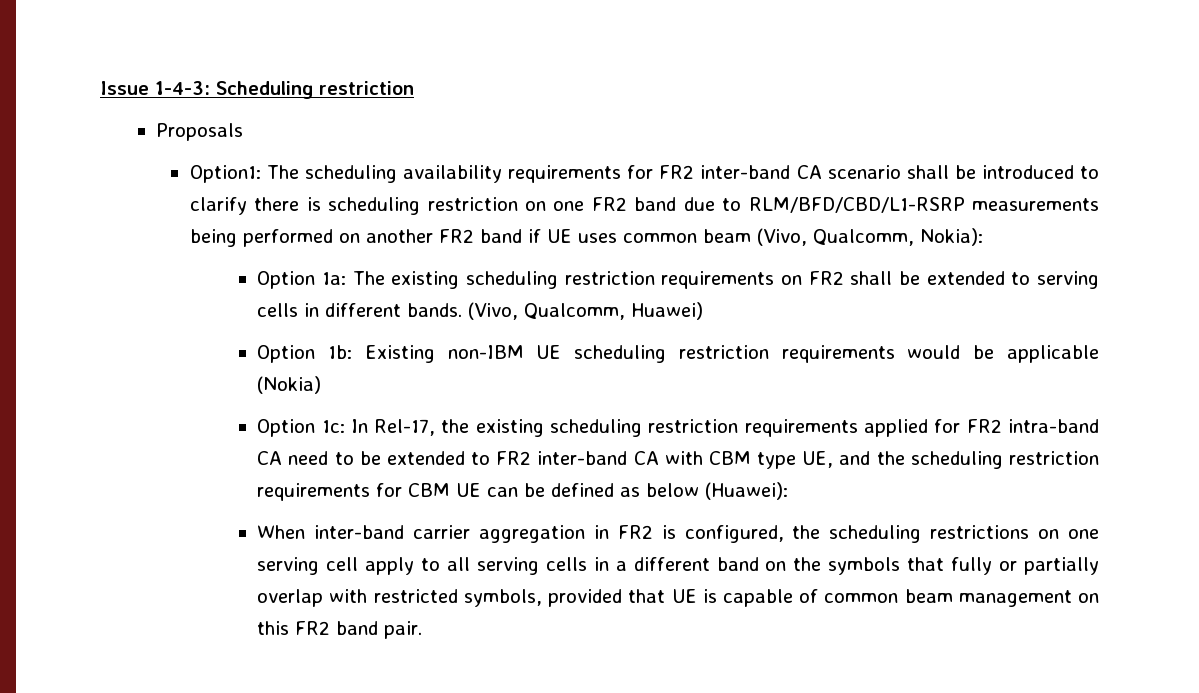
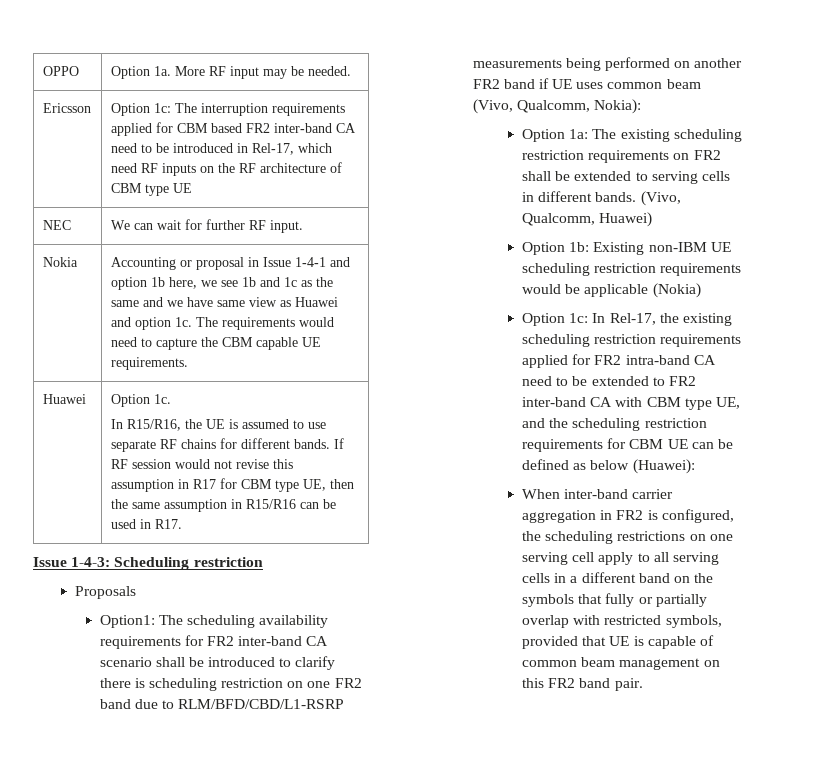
(100, 88) none -> [42,66,79,76] [110,66,351,79] [42,103,91,113] [110,103,345,116] [110,122,356,136] [110,143,332,155] [110,162,342,176] [110,183,192,196] [42,220,71,230] [110,219,303,233] [42,257,78,267] [110,257,350,270] [110,277,333,290] [110,297,338,307] [110,317,334,330] [110,337,321,350] [110,357,188,370] [42,394,86,404] [110,394,171,407] [110,419,326,431] [110,438,344,452] [110,459,293,469] [110,478,354,492] [110,499,336,512] [110,519,182,529] OPPO | Option 1a. More RF input may be needed. // Ericsson | Option 1c: The interruption requirements applied for CBM based FR2 inter-band CA need to be introduced in Rel-17, which need RF inputs on the RF architecture of CBM type UE // NEC | We can wait for further RF input. // Nokia | Accounting or proposal in Issue 1-4-1 and option 1b here, we see 1b and 1c as the same and we have same view as Huawei and option 1c. The requirements would need to capture the CBM capable UE requirements. // Huawei | Option 1c. // In R15/R16, the UE is assumed to use separate RF chains for different bands. If RF session would not revise this assumption in R17 for CBM type UE, then the same assumption in R15/R16 can be used in R17. //

